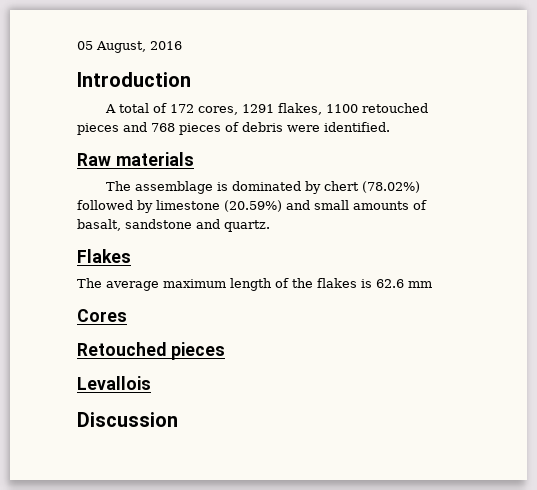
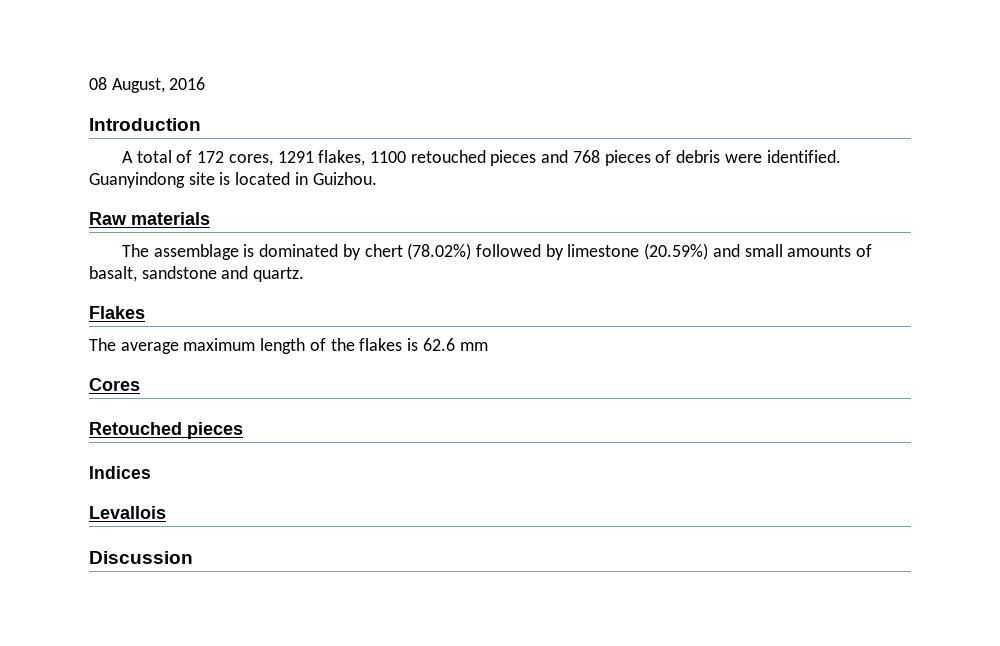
[77,41,93,50] 05 -> [89,77,107,90] 08
(390, 127) none -> [89,172,377,188] Guanyindong site is located in Guizhou.
(225, 351) none -> [89,466,151,479] // Indices

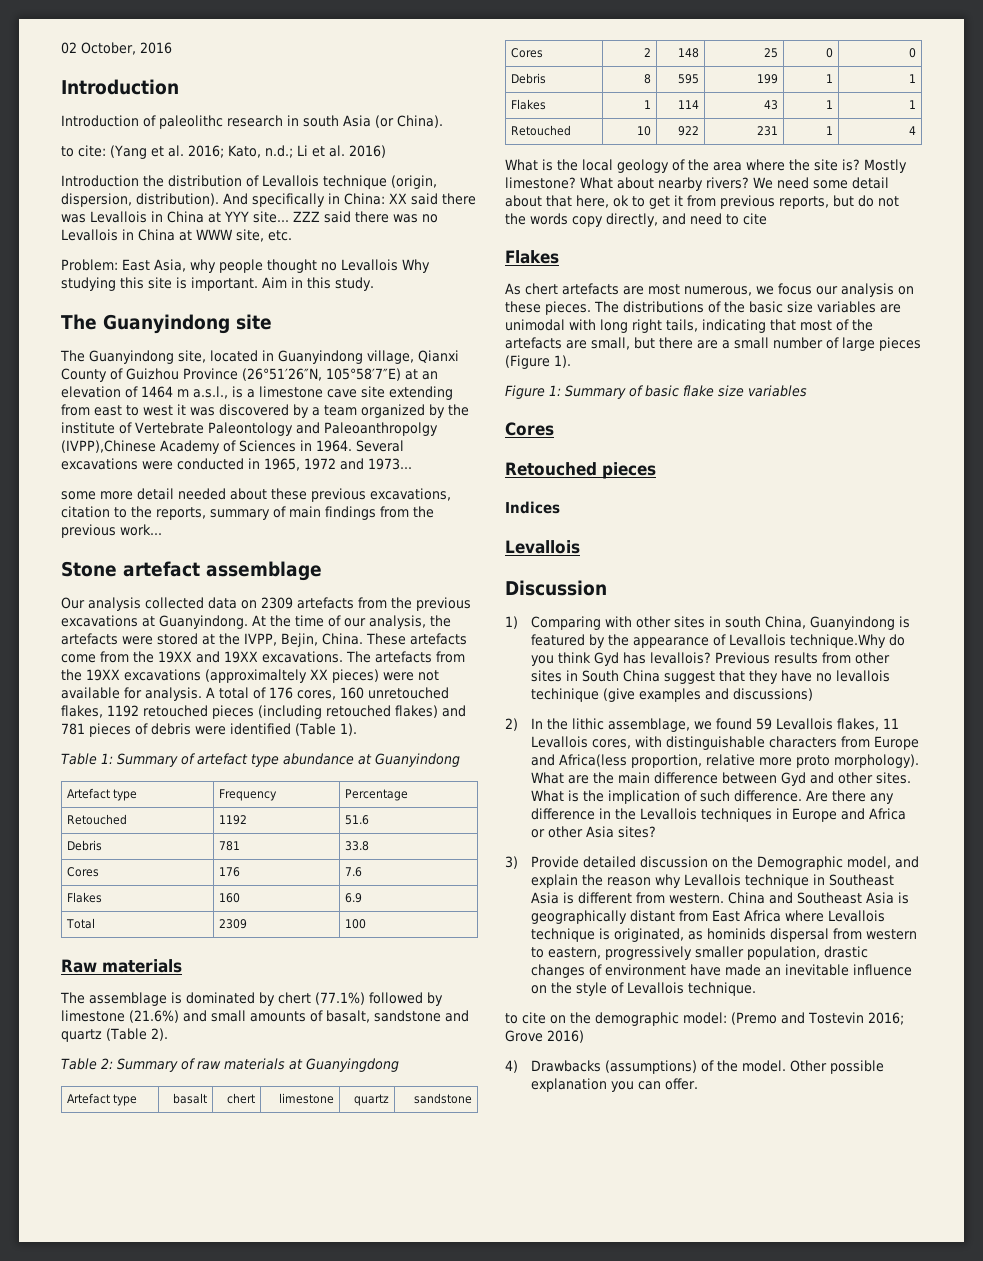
[89,77,165,93] 08 August, -> [61,42,136,55] 02 October,
[121,150,841,166] [89,172,377,188] A total of 172 cores, 1291 flakes, 1100 retouched pieces and 768 pieces of debris were identified. Guanyindong site is located in Guizhou. -> [61,115,443,129] [61,145,386,159] [61,175,437,189] [61,193,476,207] [61,211,438,223] [61,229,292,242] [61,259,430,273] [61,277,374,291] [61,314,272,334] [60,350,459,364] [61,368,438,382] [61,386,453,400] [61,404,469,418] [61,422,438,436] [61,440,404,454] [61,458,412,471] [61,488,451,502] [61,506,434,520] [61,524,162,538] [61,561,322,581] [61,597,471,611] [61,615,451,629] [61,633,467,647] [61,651,465,663] [61,669,439,683] [61,687,449,701] [61,705,466,719] [61,723,357,737] [61,753,460,767] [67,788,138,801] [219,789,278,801] [345,789,409,801] [67,814,128,825] [219,815,248,825] [345,815,370,825] [67,840,103,851] [219,841,241,851] [345,841,370,851] [67,867,100,877] [219,867,241,877] [345,867,363,877] [67,892,103,903] [219,893,241,903] [345,893,363,903] [66,918,96,929] [219,919,248,929] [345,919,367,929] Introduction of paleolithc research in south Asia (or China). // to cite: (Yang et al. 2016; Kato, n.d.; Li et al. 2016) // Introduction the distribution of Levallois technique (origin, dispersion, distribution). And specifically in China: XX said there was Levallois in China at YYY site... ZZZ said there was no Levallois in China at WWW site, etc. // Problem: East Asia, why people thought no Levallois Why studying this site is important. Aim in this study. // The Guanyindong site // The Guanyindong site, located in Guanyindong village, Qianxi County of Guizhou Province (26°51′26″N, 105°58′7″E) at an elevation of 1464 m a.s.l., is a limestone cave site extending from east to west it was discovered by a team organized by the institute of Vertebrate Paleontology and Paleoanthropolgy (IVPP),Chinese Academy of Sciences in 1964. Several excavations were conducted in 1965, 1972 and 1973... // some more detail needed about these previous excavations, citation to the reports, summary of main findings from the previous work... // Stone artefact assemblage // Our analysis collected data on 2309 artefacts from the previous excavations at Guanyindong. At the time of our analysis, the artefacts were stored at the IVPP, Bejin, China. These artefacts come from the 19XX and 19XX excavations. The artefacts from the 19XX excavations (approximaltely XX pieces) were not available for analysis. A total of 176 cores, 160 unretouched flakes, 1192 retouched pieces (including retouched flakes) and 781 pieces of debris were identified (Table 1). // Table 1: Summary of artefact type abundance at Guanyindong // Artefact type | Frequency | Percentage // Retouched | 1192 | 51.6 // Debris | 781 | 33.8 // Cores | 176 | 7.6 // Flakes | 160 | 6.9 // Total | 2309 | 100
[407,243,472,260] (78.02%) -> [315,992,365,1005] (77.1%)
[644,243,709,260] (20.59%) -> [129,1010,179,1023] (21.6%)
[253,267,305,282] [89,306,145,319] [89,338,488,354] quartz. // Flakes // The average maximum length of the flakes is 62.6 mm -> [61,1028,168,1042] [61,1058,399,1072] [67,1093,138,1106] [172,1093,207,1104] [226,1093,255,1104] [278,1093,334,1104] [353,1094,389,1106] [413,1093,472,1104] [511,48,544,58] [643,48,651,57] [677,48,699,58] [763,48,778,58] [825,48,833,58] [908,48,916,58] [511,73,547,84] [643,74,651,84] [677,74,699,84] [756,74,778,84] [825,74,833,83] [908,74,916,83] [511,99,547,110] [643,100,651,109] [677,100,699,109] [763,100,778,110] [825,100,833,109] [908,100,916,109] [511,125,572,136] [636,126,651,136] [677,126,699,136] [756,126,778,136] [825,126,833,135] [908,126,916,135] [505,159,907,173] [505,177,889,191] [505,195,899,209] [505,213,767,227] [505,250,559,264] [505,283,914,297] [505,301,901,315] [505,319,873,333] [505,337,921,351] [505,355,571,369] [505,385,807,399] quartz (Table 2). // Table 2: Summary of raw materials at Guanyingdong // Artefact type | basalt | chert | limestone | quartz | sandstone // Cores | 2 | 148 | 25 | 0 | 0 // Debris | 8 | 595 | 199 | 1 | 1 // Flakes | 1 | 114 | 43 | 1 | 1 // Retouched | 10 | 922 | 231 | 1 | 4 // What is the local geology of the area where the site is? Mostly limestone? What about nearby rivers? We need some detail about that here, ok to get it from previous reports, but do not the words copy directly, and need to cite // Flakes // As chert artefacts are most numerous, we focus our analysis on these pieces. The distributions of the basic size variables are unimodal with long right tails, indicating that most of the artefacts are small, but there are a small number of large pieces (Figure 1). // Figure 1: Summary of basic flake size variables
(193, 557) none -> [505,616,911,630] [531,634,906,648] [531,652,891,666] [531,670,891,684] [531,688,814,702] [505,718,900,732] [531,736,920,750] [531,754,920,768] [531,772,912,786] [531,790,895,804] [531,808,907,822] [531,826,657,838] [505,856,920,870] [531,874,895,888] [531,892,910,904] [531,910,886,924] [531,928,918,942] [531,946,869,960] [531,964,913,978] [531,982,757,996] [505,1012,904,1026] [505,1030,584,1043] [505,1060,885,1074] [531,1078,699,1092] // 1) Comparing with other sites in south China, Guanyindong is featured by the appearance of Levallois technique.Why do you think Gyd has levallois? Previous results from other sites in South China suggest that they have no levallois techinique (give examples and discussions) // 2) In the lithic assemblage, we found 59 Levallois flakes, 11 Levallois cores, with distinguishable characters from Europe and Africa(less proportion, relative more proto morphology). What are the main difference between Gyd and other sites. What is the implication of such difference. Are there any difference in the Levallois techniques in Europe and Africa or other Asia sites? // 3) Provide detailed discussion on the Demographic model, and explain the reason why Levallois technique in Southeast Asia is different from western. China and Southeast Asia is geographically distant from East Africa where Levallois technique is originated, as hominids dispersal from western to eastern, progressively smaller population, drastic changes of environment have made an inevitable influence on the style of Levallois technique. // to cite on the demographic model: (Premo and Tostevin 2016; Grove 2016) // 4) Drawbacks (assumptions) of the model. Other possible explanation you can offer.

